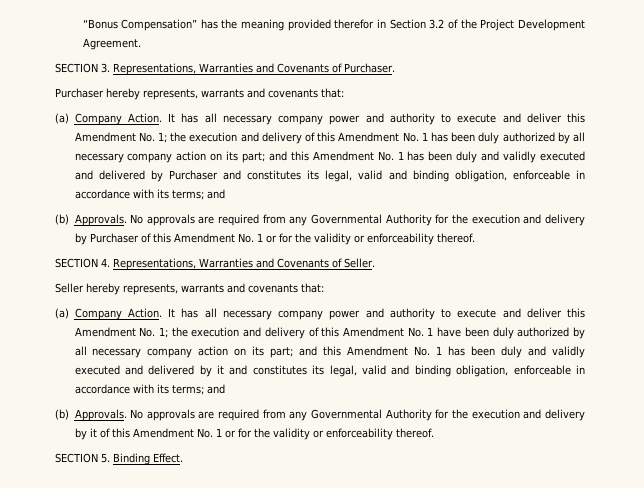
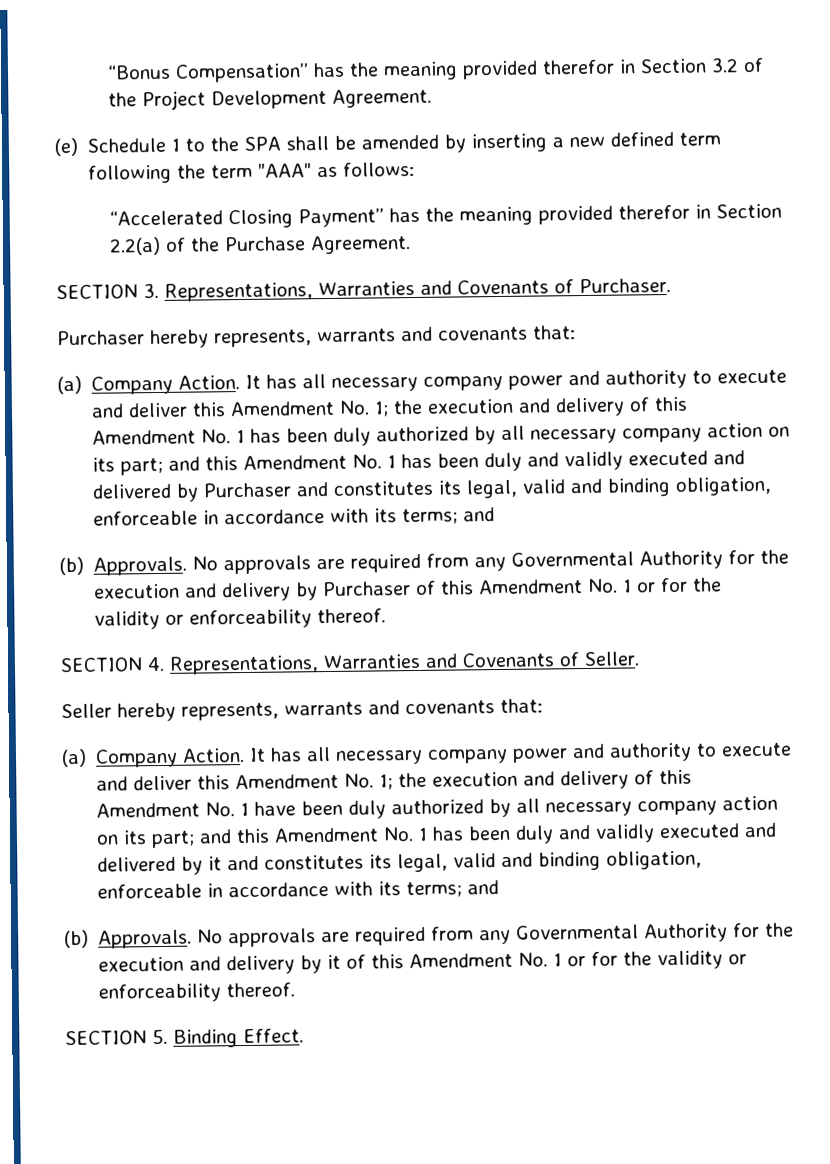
(141, 44) none -> [54,131,722,157] [88,161,416,184] [108,203,782,229] [108,235,411,256] // (e) Schedule 1 to the SPA shall be amended by inserting a new defined term following the term "AAA" as follows: // “Accelerated Closing Payment” has the meaning provided therefor in Section 2.2(a) of the Purchase Agreement.

